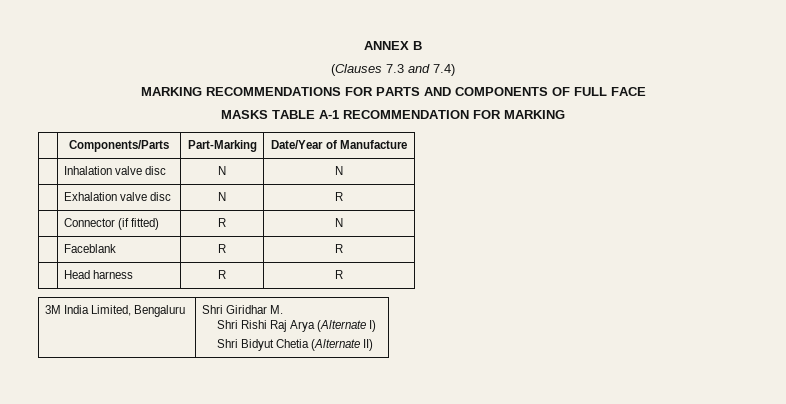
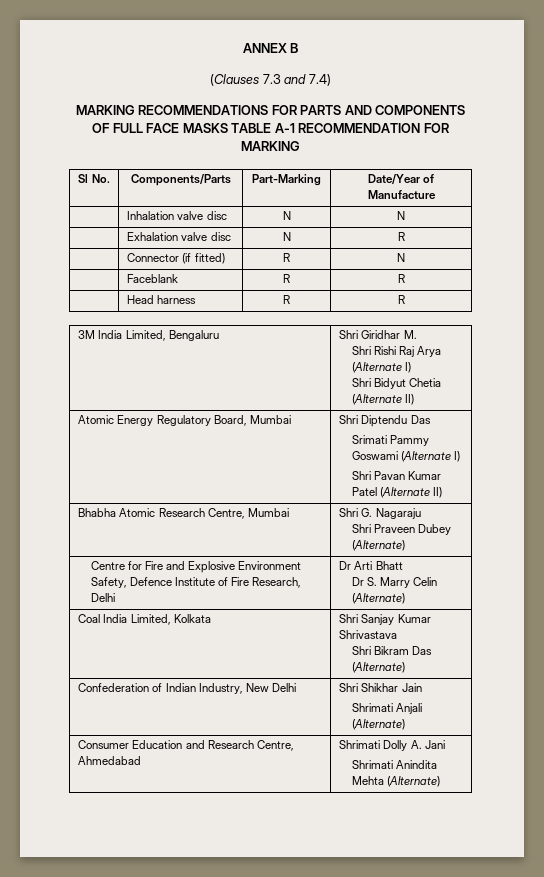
(646, 91) // -> (180, 128) none
(565, 114) none -> [78,174,110,183] Sl No.
(373, 345) none -> [78,415,291,426] [339,415,431,427] [351,435,429,446] [351,451,460,462] [351,471,441,480] [351,487,442,498] [78,508,289,519] [339,508,421,519] [351,524,451,535] [351,540,405,551] [90,561,302,573] [90,577,302,588] [90,593,115,602] [339,561,403,570] [351,577,438,588] [351,593,405,604] [78,614,211,625] [339,614,431,625] [339,630,398,639] [351,646,432,655] [351,662,405,673] [78,683,296,694] [339,683,422,692] [351,703,422,714] [351,719,405,730] [78,740,294,751] [78,756,142,765] [339,740,445,751] [351,760,437,769] [351,776,440,787] // Atomic Energy Regulatory Board, Mumbai | Shri Diptendu Das // Srimati Pammy Goswami (Alternate I) // Shri Pavan Kumar Patel (Alternate II) // Bhabha Atomic Research Centre, Mumbai | Shri G. Nagaraju // Shri Praveen Dubey (Alternate) // Centre for Fire and Explosive Environment Safety, Defence Institute of Fire Research, Delhi | Dr Arti Bhatt // Dr S. Marry Celin (Alternate) // Coal India Limited, Kolkata | Shri Sanjay Kumar Shrivastava // Shri Bikram Das (Alternate) // Confederation of Indian Industry, New Delhi | Shri Shikhar Jain // Shrimati Anjali (Alternate) // Consumer Education and Research Centre, Ahmedabad | Shrimati Dolly A. Jani // Shrimati Anindita Mehta (Alternate)

